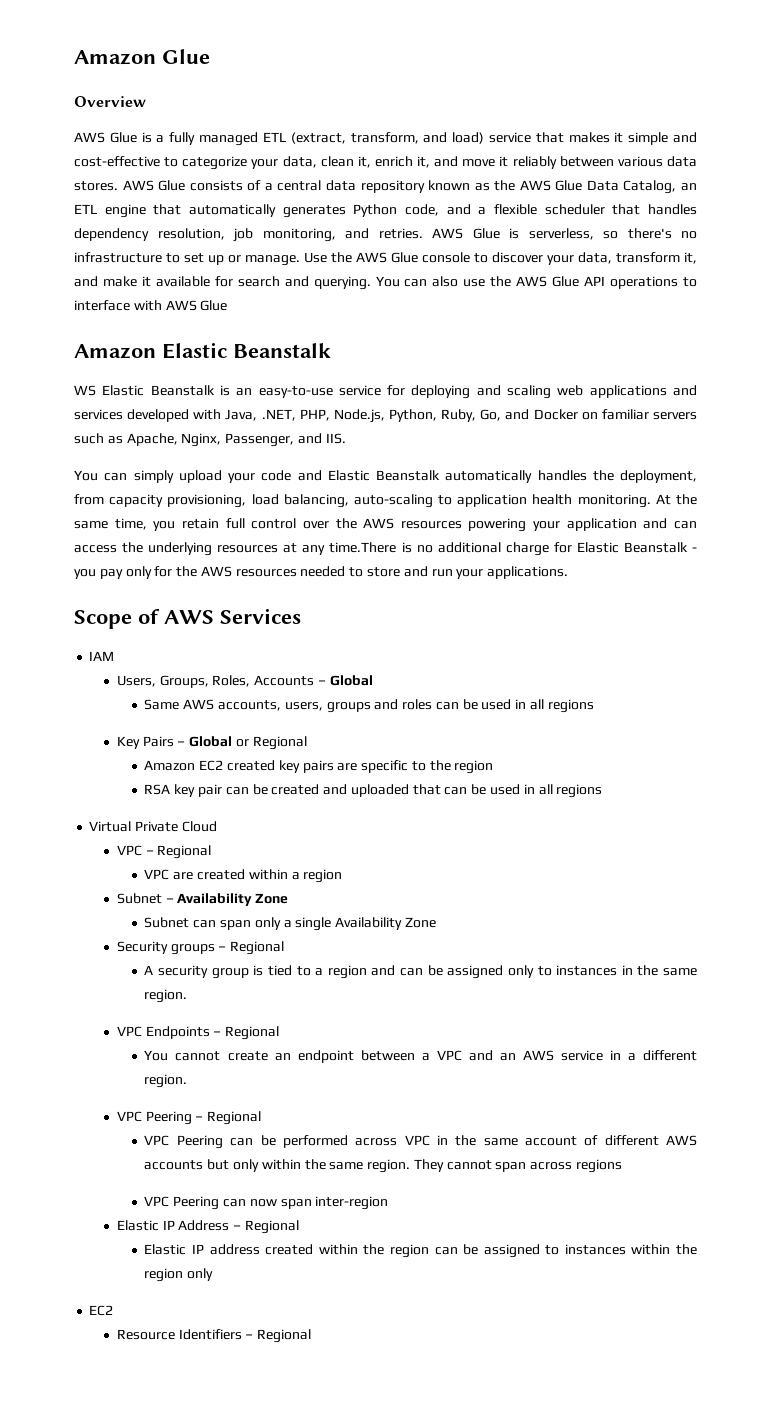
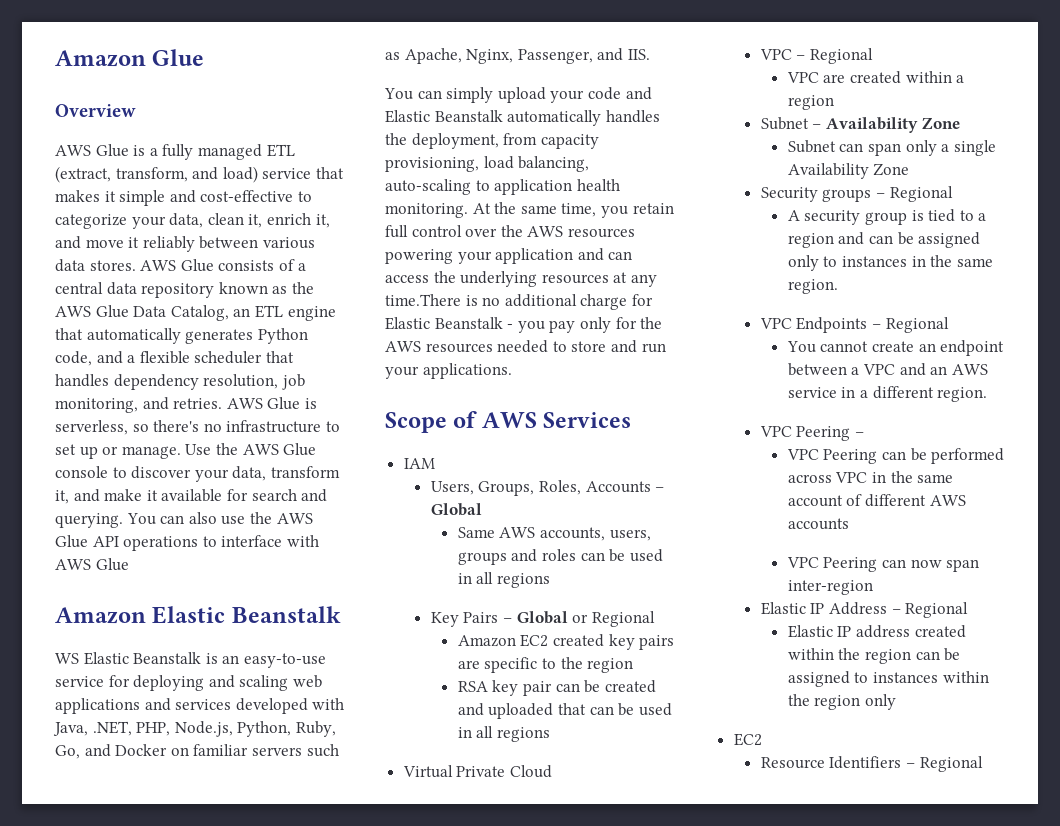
[207,1111,262,1125] Regional -> (864, 434) none
[207,1159,623,1173] but only within the same region. They cannot span across regions -> (849, 524) none

